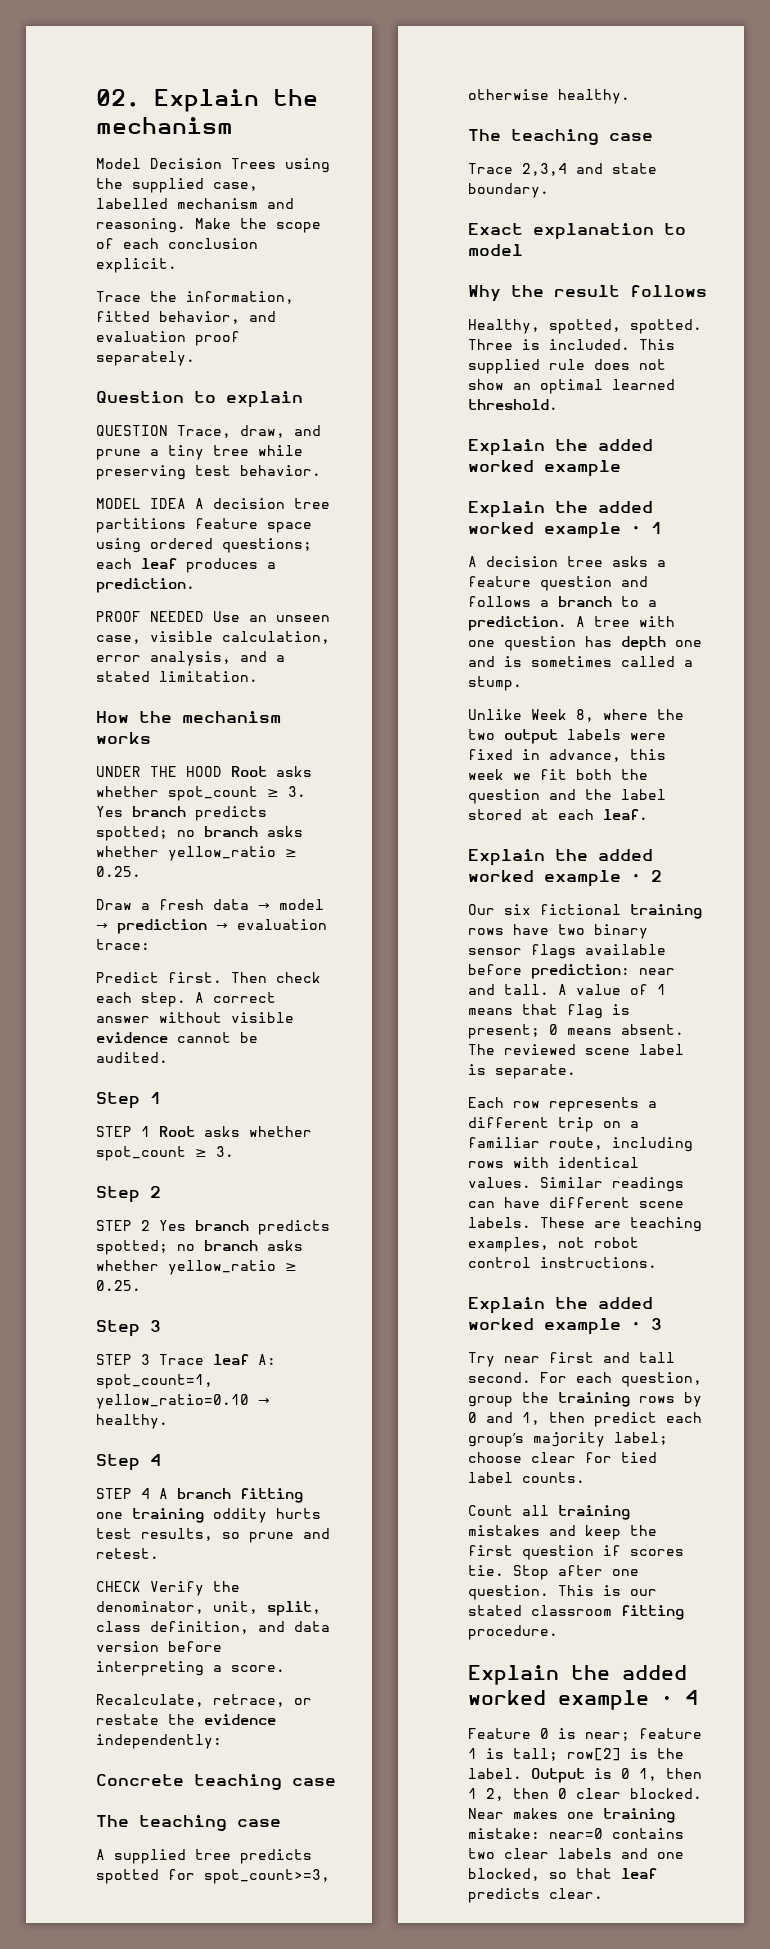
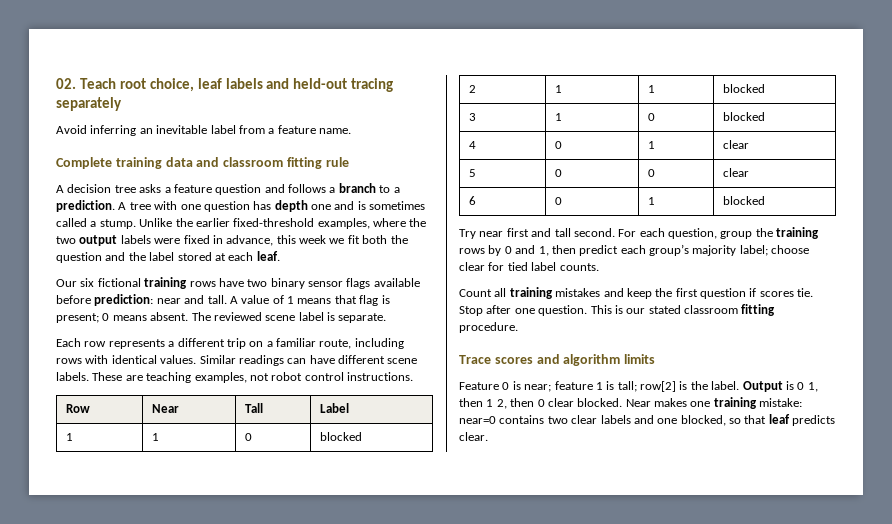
[154,89,318,112] [96,117,233,134] [96,158,330,173] [96,178,258,193] [96,198,294,209] [96,218,321,233] [96,238,258,249] [96,258,177,273] [96,291,294,304] [96,311,276,324] [96,331,240,346] [96,351,195,366] [96,391,303,408] [96,425,321,438] [96,445,303,460] [96,465,321,480] [96,498,330,509] [96,518,312,533] [96,538,312,553] [96,558,276,573] [96,578,195,593] [96,611,330,622] [96,631,330,644] [96,651,285,666] [96,671,258,682] [96,711,281,723] [96,732,151,744] [96,766,312,777] [96,786,306,801] [96,806,267,821] [96,826,303,841] [96,846,297,861] [96,866,141,877] [96,899,324,910] [96,919,327,934] [96,939,150,950] [96,972,321,983] [96,992,276,1007] [96,1012,294,1023] [96,1032,258,1043] [96,1052,168,1063] [96,1092,161,1109] [96,1126,312,1137] [96,1146,234,1161] [96,1186,161,1203] [96,1220,330,1235] [96,1240,303,1255] [96,1260,297,1275] [96,1280,141,1291] [96,1320,161,1337] [96,1354,276,1365] [96,1374,213,1389] [96,1394,270,1409] [96,1414,168,1429] [96,1454,161,1471] [96,1488,303,1503] [96,1508,321,1523] [96,1528,330,1543] [96,1548,159,1559] [96,1581,240,1596] [96,1601,321,1616] [96,1621,330,1634] [96,1641,222,1652] [96,1661,285,1676] [96,1694,312,1707] [96,1714,276,1725] [96,1734,222,1749] [96,1774,336,1790] [96,1815,281,1831] [96,1849,312,1864] [96,1869,330,1884] [468,89,630,104] [468,129,653,145] [468,163,657,176] [468,183,549,198] [468,223,686,240] [468,244,523,256] [468,285,707,302] [468,319,702,334] [468,339,675,350] [468,359,666,374] [468,379,675,394] [468,399,558,410] [468,439,653,456] [468,460,621,477] [468,501,653,518] [468,522,662,539] Explain the mechanism // Model Decision Trees using the supplied case, labelled mechanism and reasoning. Make the scope of each conclusion explicit. // Trace the information, fitted behavior, and evaluation proof separately. // Question to explain // QUESTION Trace, draw, and prune a tiny tree while preserving test behavior. // MODEL IDEA A decision tree partitions feature space using ordered questions; each leaf produces a prediction. // PROOF NEEDED Use an unseen case, visible calculation, error analysis, and a stated limitation. // How the mechanism works // UNDER THE HOOD Root asks whether spot_count ≥ 3. Yes branch predicts spotted; no branch asks whether yellow_ratio ≥ 0.25. // Draw a fresh data → model → prediction → evaluation trace: // Predict first. Then check each step. A correct answer without visible evidence cannot be audited. // Step 1 // STEP 1 Root asks whether spot_count ≥ 3. // Step 2 // STEP 2 Yes branch predicts spotted; no branch asks whether yellow_ratio ≥ 0.25. // Step 3 // STEP 3 Trace leaf A: spot_count=1, yellow_ratio=0.10 → healthy. // Step 4 // STEP 4 A branch fitting one training oddity hurts test results, so prune and retest. // CHECK Verify the denominator, unit, split, class definition, and data version before interpreting a score. // Recalculate, retrace, or restate the evidence independently: // Concrete teaching case // The teaching case // A supplied tree predicts spotted for spot_count>=3, otherwise healthy. // The teaching case // Trace 2,3,4 and state boundary. // Exact explanation to model // Why the result follows // Healthy, spotted, spotted. Three is included. This supplied rule does not show an optimal learned threshold. // Explain the added worked example // Explain the added worked example · 1 -> [79,78,394,92] [56,97,122,111] [56,125,351,136] [56,157,349,169] Teach root choice, leaf labels and held-out tracing separately // Avoid inferring an inevitable label from a feature name. // Complete training data and classroom fitting rule
[468,709,594,722] // Unlike Week 8, -> [139,218,370,229] Unlike the earlier fixed-threshold examples,
[468,849,653,866] [468,870,662,887] // Explain the added worked example · 2 -> (280, 256) none
[468,1297,653,1314] [468,1318,662,1335] // Explain the added worked example · 3 -> [65,404,90,413] [151,404,179,413] [244,403,263,413] [319,403,349,413] [65,433,73,441] [151,433,159,441] [244,433,252,441] [319,432,362,441] [468,85,476,93] [554,85,562,93] [647,85,655,93] [722,84,765,93] [468,113,476,121] [554,113,562,121] [647,113,655,121] [722,112,765,121] [468,141,476,149] [554,141,562,149] [647,141,655,149] [722,140,749,149] [468,169,476,177] [554,169,562,177] [647,169,655,177] [722,168,749,177] [468,196,476,205] [554,197,562,205] [647,197,655,205] [722,196,765,205] // Row | Near | Tall | Label // 1 | 1 | 0 | blocked // 2 | 1 | 1 | blocked // 3 | 1 | 0 | blocked // 4 | 0 | 1 | clear // 5 | 0 | 0 | clear // 6 | 0 | 1 | blocked
[468,1665,687,1685] [468,1690,698,1710] Explain the added worked example · 4 -> [459,354,656,366] Trace scores and algorithm limits

